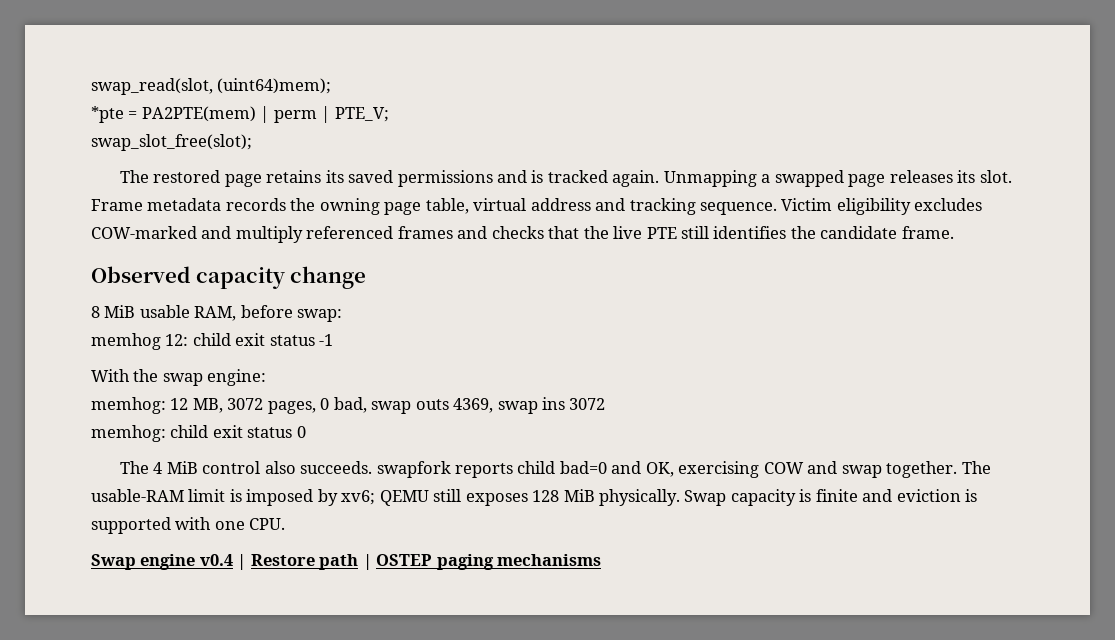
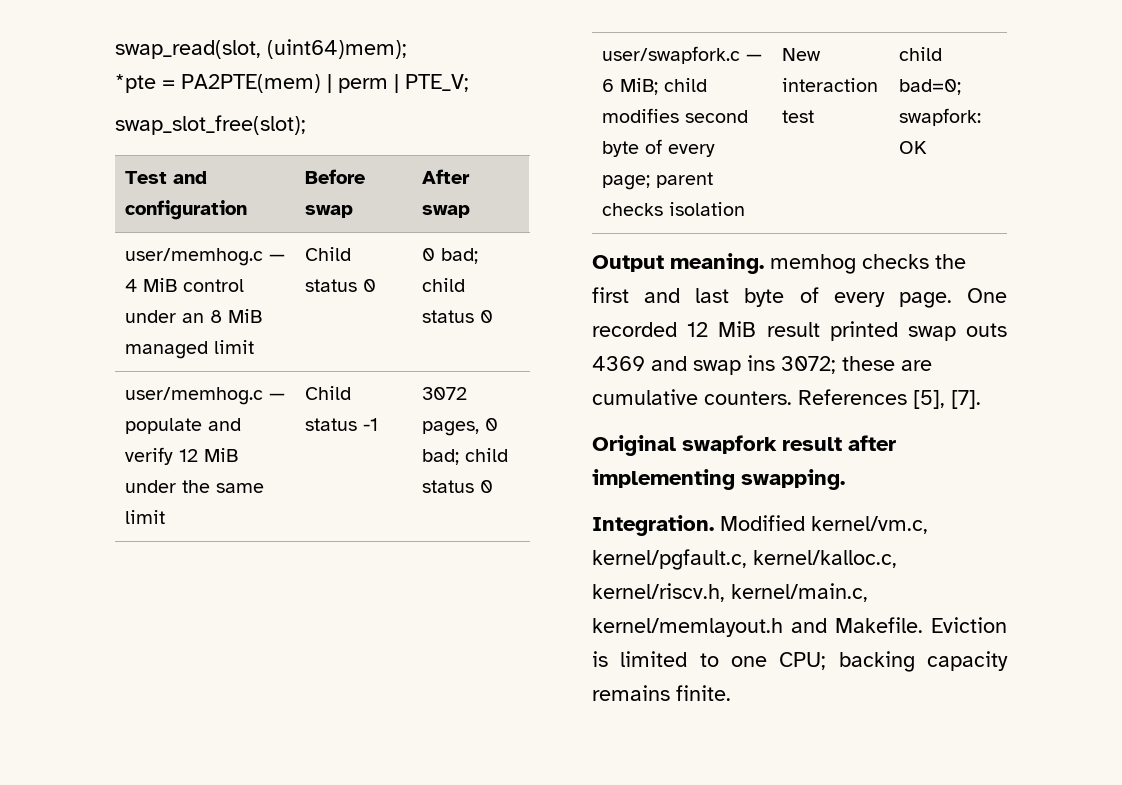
[119,170,1012,187] [91,198,983,215] [91,226,954,243] [91,266,367,289] [91,305,343,322] [91,333,334,350] [91,369,267,386] [91,397,606,414] [91,425,306,442] [119,461,991,478] [91,489,978,506] [91,517,286,534] [91,554,602,570] // The restored page retains its saved permissions and is tracked again. Unmapping a swapped page releases its slot. Frame metadata records the owning page table, virtual address and tracking sequence. Victim eligibility excludes COW-marked and multiply referenced frames and checks that the live PTE still identifies the candidate frame. // Observed capacity change // 8 MiB usable RAM, before swap: // memhog 12: child exit status -1 // With the swap engine: // memhog: 12 MB, 3072 pages, 0 bad, swap outs 4369, swap ins 3072 // memhog: child exit status 0 // The 4 MiB control also succeeds. swapfork reports child bad=0 and OK, exercising COW and swap together. The usable-RAM limit is imposed by xv6; QEMU still exposes 128 MiB physically. Swap capacity is finite and eviction is supported with one CPU. // Swap engine v0.4 | Restore path | OSTEP paging mechanisms -> [124,171,207,184] [124,200,247,220] [304,169,365,184] [304,205,353,218] [421,169,470,184] [421,205,470,218] [124,248,285,266] [124,278,244,292] [124,309,262,323] [124,340,254,359] [304,247,351,261] [304,279,376,292] [421,248,478,264] [421,278,465,292] [421,310,493,323] [124,387,285,405] [124,418,241,434] [124,447,238,465] [124,480,264,493] [124,510,165,524] [304,386,351,400] [304,418,378,431] [421,387,467,400] [421,418,498,436] [421,448,508,465] [421,480,493,493] [601,46,762,64] [601,78,707,95] [601,108,748,123] [601,139,715,157] [601,172,713,190] [601,202,745,216] [781,48,821,61] [781,78,878,92] [781,110,814,123] [898,47,942,61] [898,79,961,95] [898,108,981,126] [898,141,927,154] [592,253,966,274] [592,287,1007,308] [592,321,1007,341] [592,355,932,375] [592,389,981,409] [592,435,896,456] [592,469,845,490] [592,515,928,536] [592,549,897,570] [592,583,868,602] [592,617,1007,637] [592,651,1008,672] [592,685,731,701] // Test and configuration | Before swap | After swap // user/memhog.c — 4 MiB control under an 8 MiB managed limit | Child status 0 | 0 bad; child status 0 // user/memhog.c — populate and verify 12 MiB under the same limit | Child status -1 | 3072 pages, 0 bad; child status 0 // user/swapfork.c — 6 MiB; child modifies second byte of every page; parent checks isolation | New interaction test | child bad=0; swapfork: OK // Output meaning. memhog checks the first and last byte of every page. One recorded 12 MiB result printed swap outs 4369 and swap ins 3072; these are cumulative counters. References [5], [7]. // Original swapfork result after implementing swapping. // Integration. Modified kernel/vm.c, kernel/pgfault.c, kernel/kalloc.c, kernel/riscv.h, kernel/main.c, kernel/memlayout.h and Makefile. Eviction is limited to one CPU; backing capacity remains finite.

